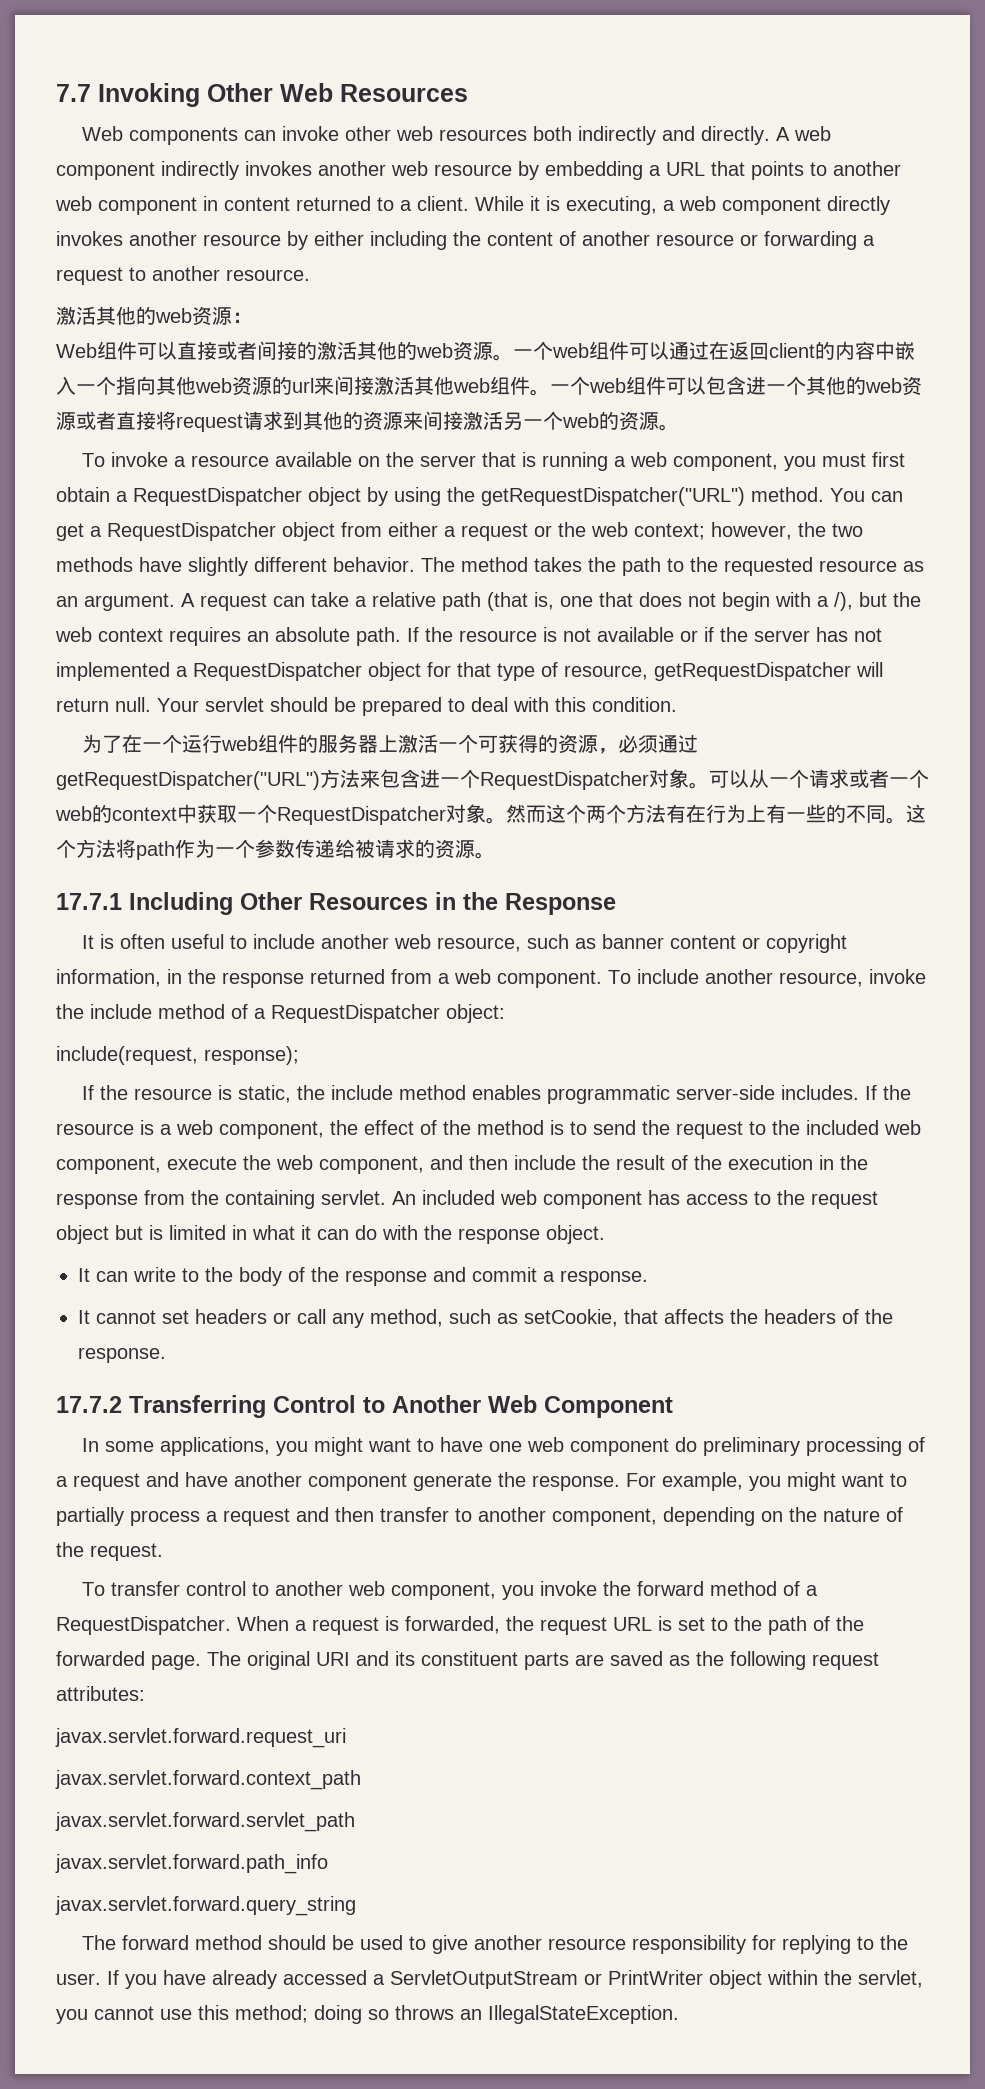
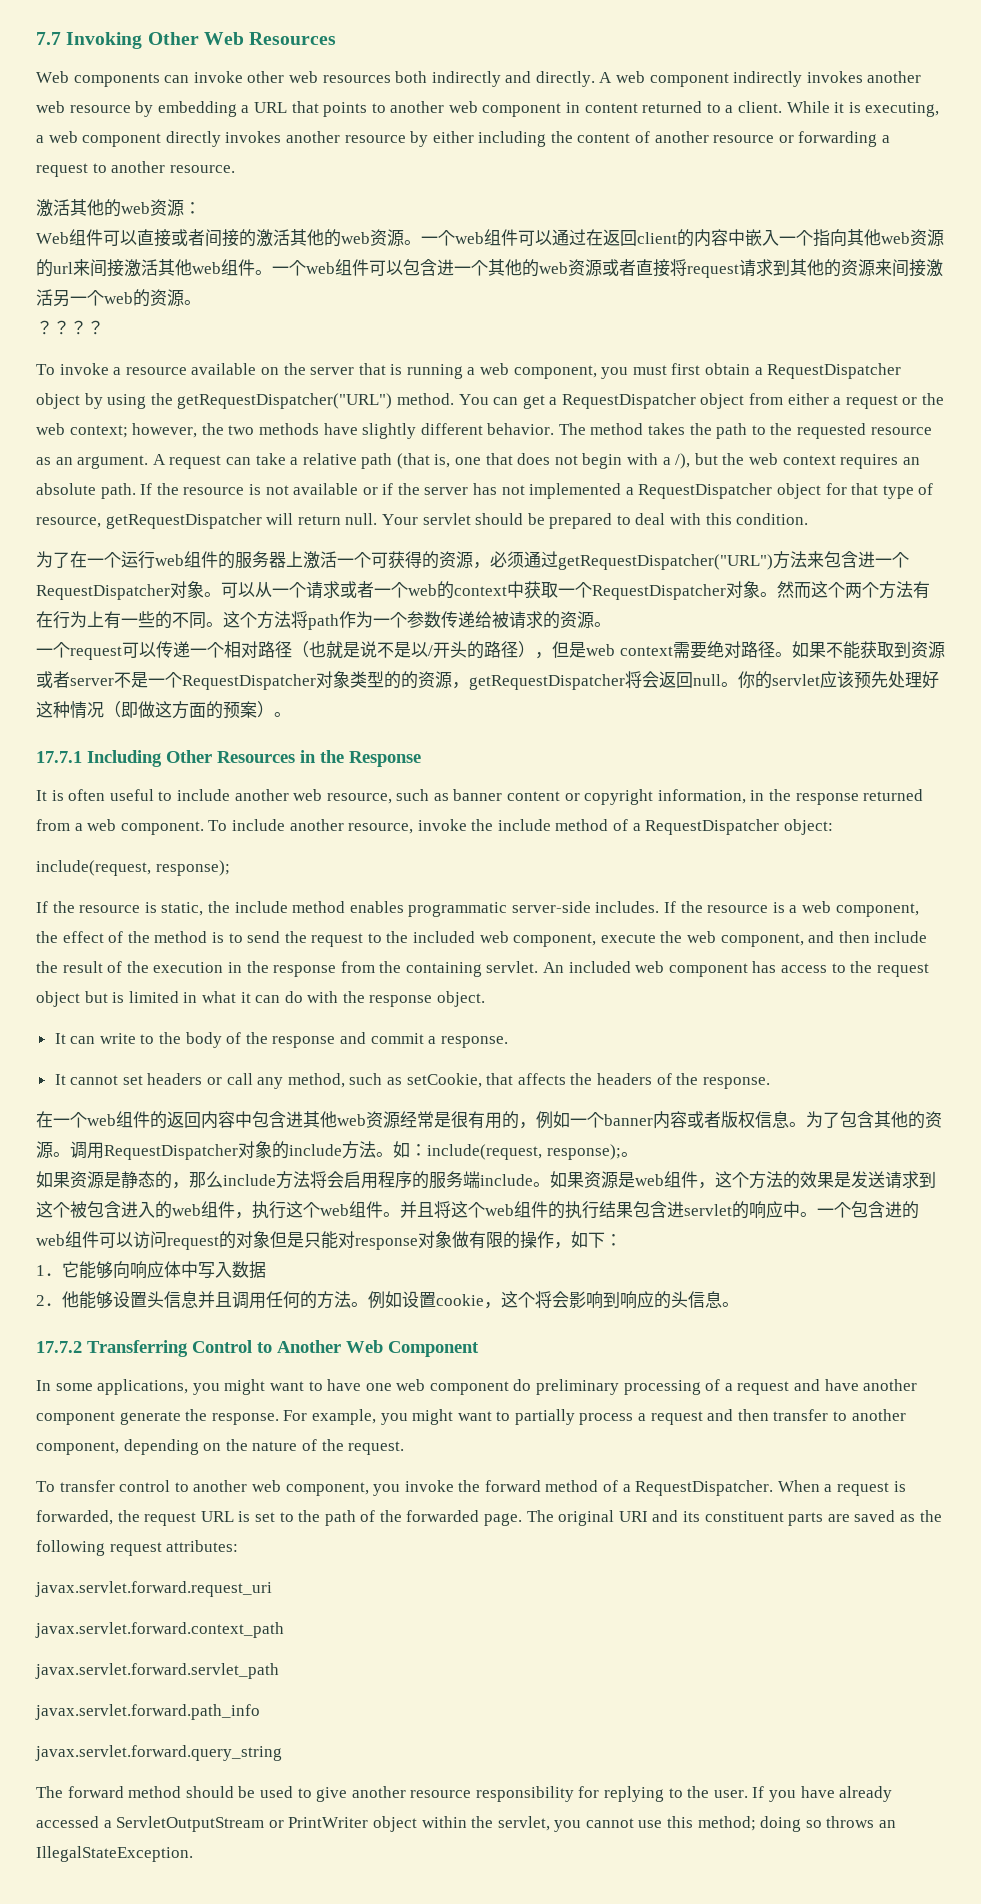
(679, 427) none -> [36,320,104,335] // ？？？？
(495, 855) none -> [36,641,945,660] [36,671,939,690] [36,701,291,719] // 一个request可以传递一个相对路径（也就是说不是以/开头的路径），但是web context需要绝对路径。如果不能获取到资源或者server不是一个RequestDispatcher对象类型的的资源，getRequestDispatcher将会返回null。你的servlet应该预先处理好这种情况（即做这方面的预案）。
(166, 1355) none -> [36,1111,942,1129] [36,1141,638,1160] [36,1171,936,1189] [36,1201,919,1219] [36,1231,622,1250] [36,1261,266,1279] [36,1291,739,1309] // 在一个web组件的返回内容中包含进其他web资源经常是很有用的，例如一个banner内容或者版权信息。为了包含其他的资源。调用RequestDispatcher对象的include方法。如：include(request, response);。 // 如果资源是静态的，那么include方法将会启用程序的服务端include。如果资源是web组件，这个方法的效果是发送请求到这个被包含进入的web组件，执行这个web组件。并且将这个web组件的执行结果包含进servlet的响应中。一个包含进的web组件可以访问request的对象但是只能对response对象做有限的操作，如下： // 1．它能够向响应体中写入数据 // 2．他能够设置头信息并且调用任何的方法。例如设置cookie，这个将会影响到响应的头信息。

